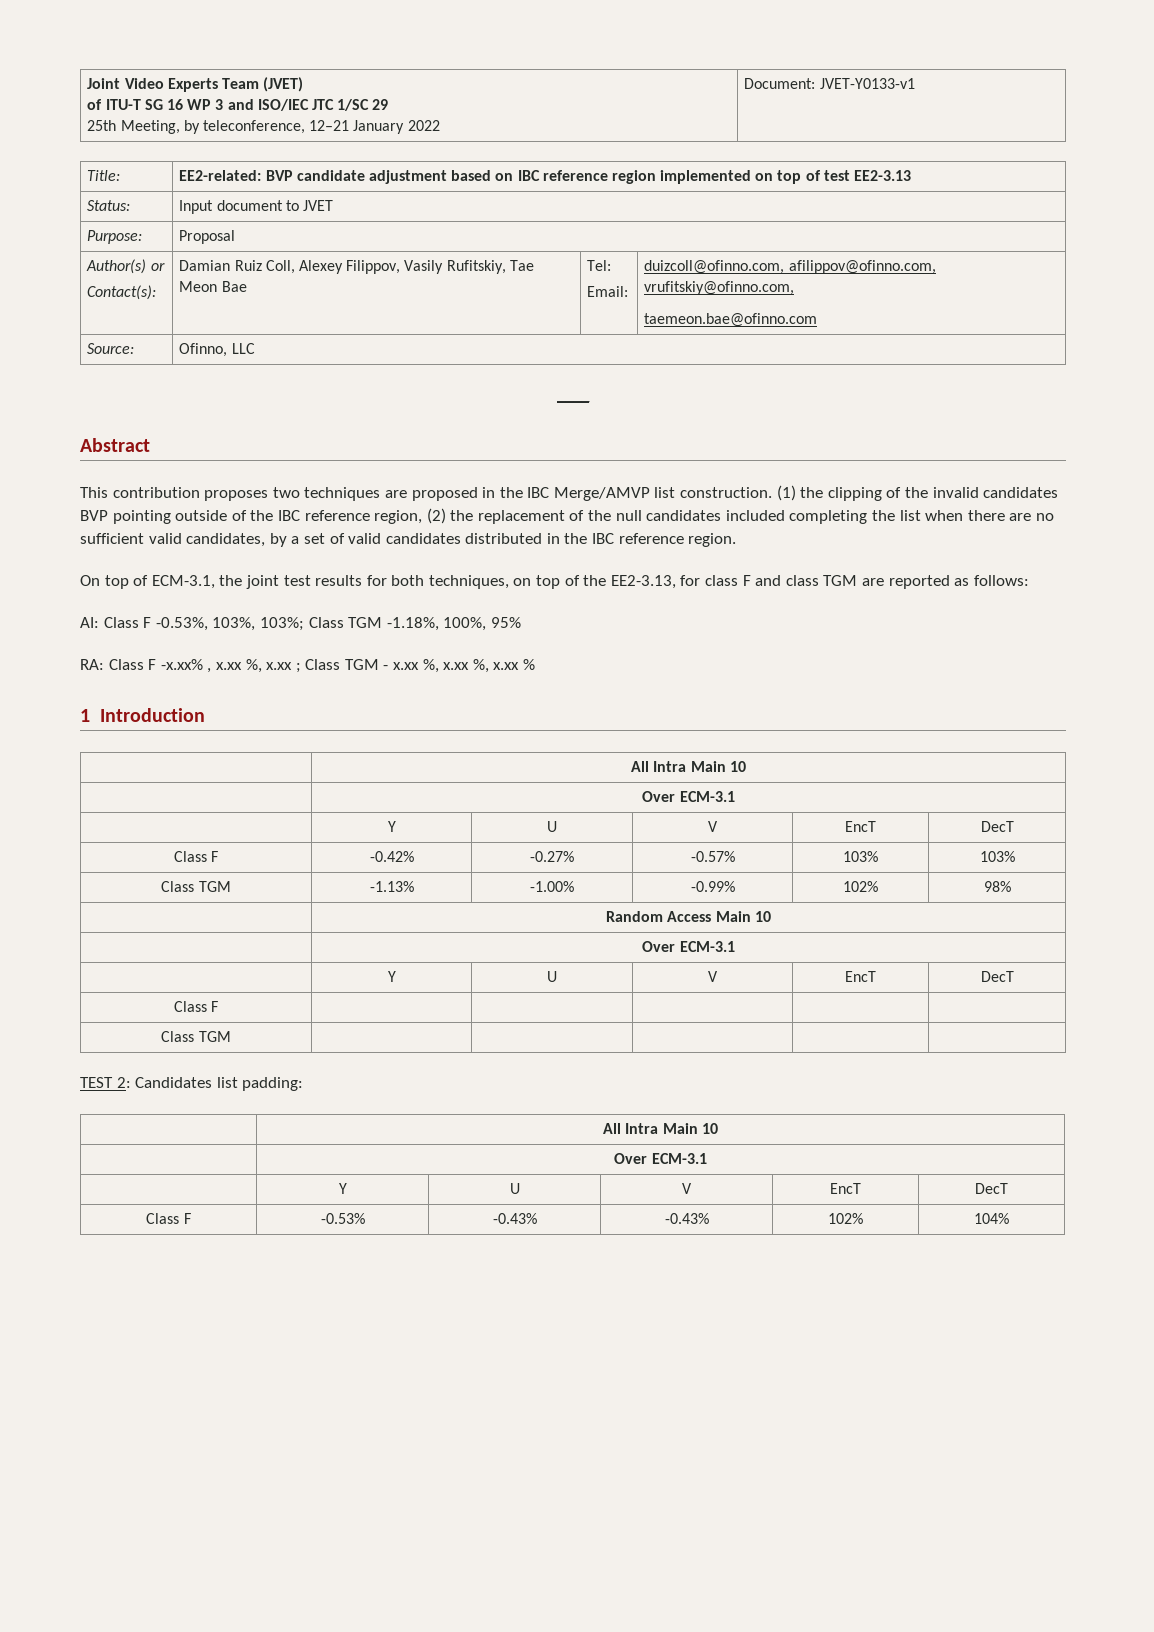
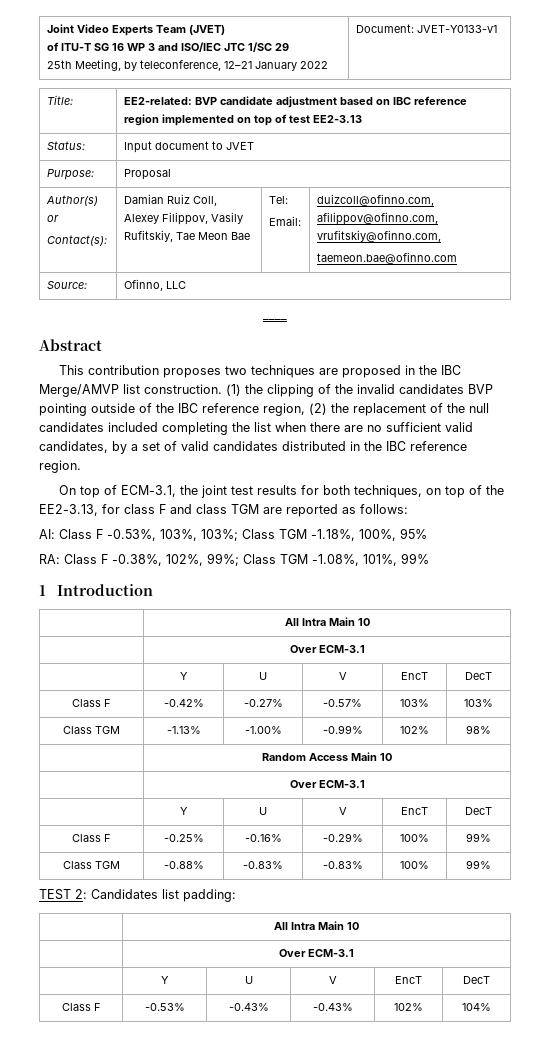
[160,659,536,673] -x.xx% , x.xx %, x.xx ; Class TGM - x.xx %, x.xx %, x.xx % -> [112,553,429,566] -0.38%, 102%, 99%; Class TGM -1.08%, 101%, 99%
[161,1031,231,1042] | | | | // Class TGM | | | | | -> [163,834,204,842] [244,834,282,842] [322,833,363,842] [400,834,429,842] [466,833,491,842] [63,861,120,869] [163,861,204,869] [243,861,283,869] [322,861,363,869] [400,861,429,869] [466,860,491,869] -0.25% | -0.16% | -0.29% | 100% | 99% // Class TGM | -0.88% | -0.83% | -0.83% | 100% | 99%

